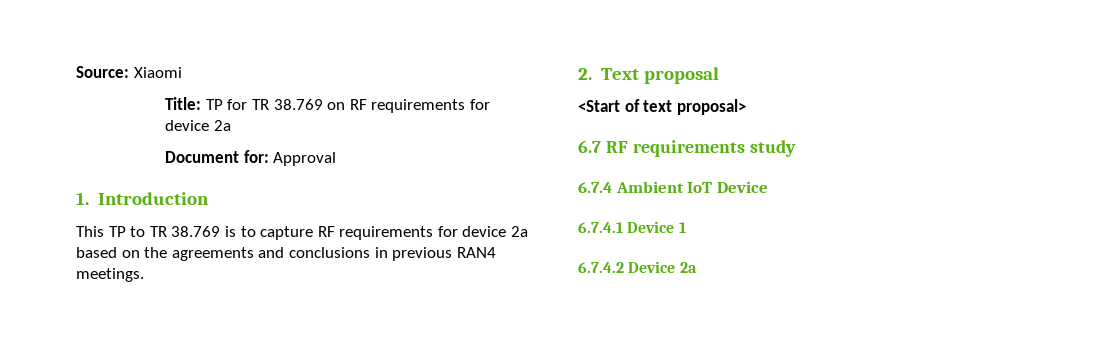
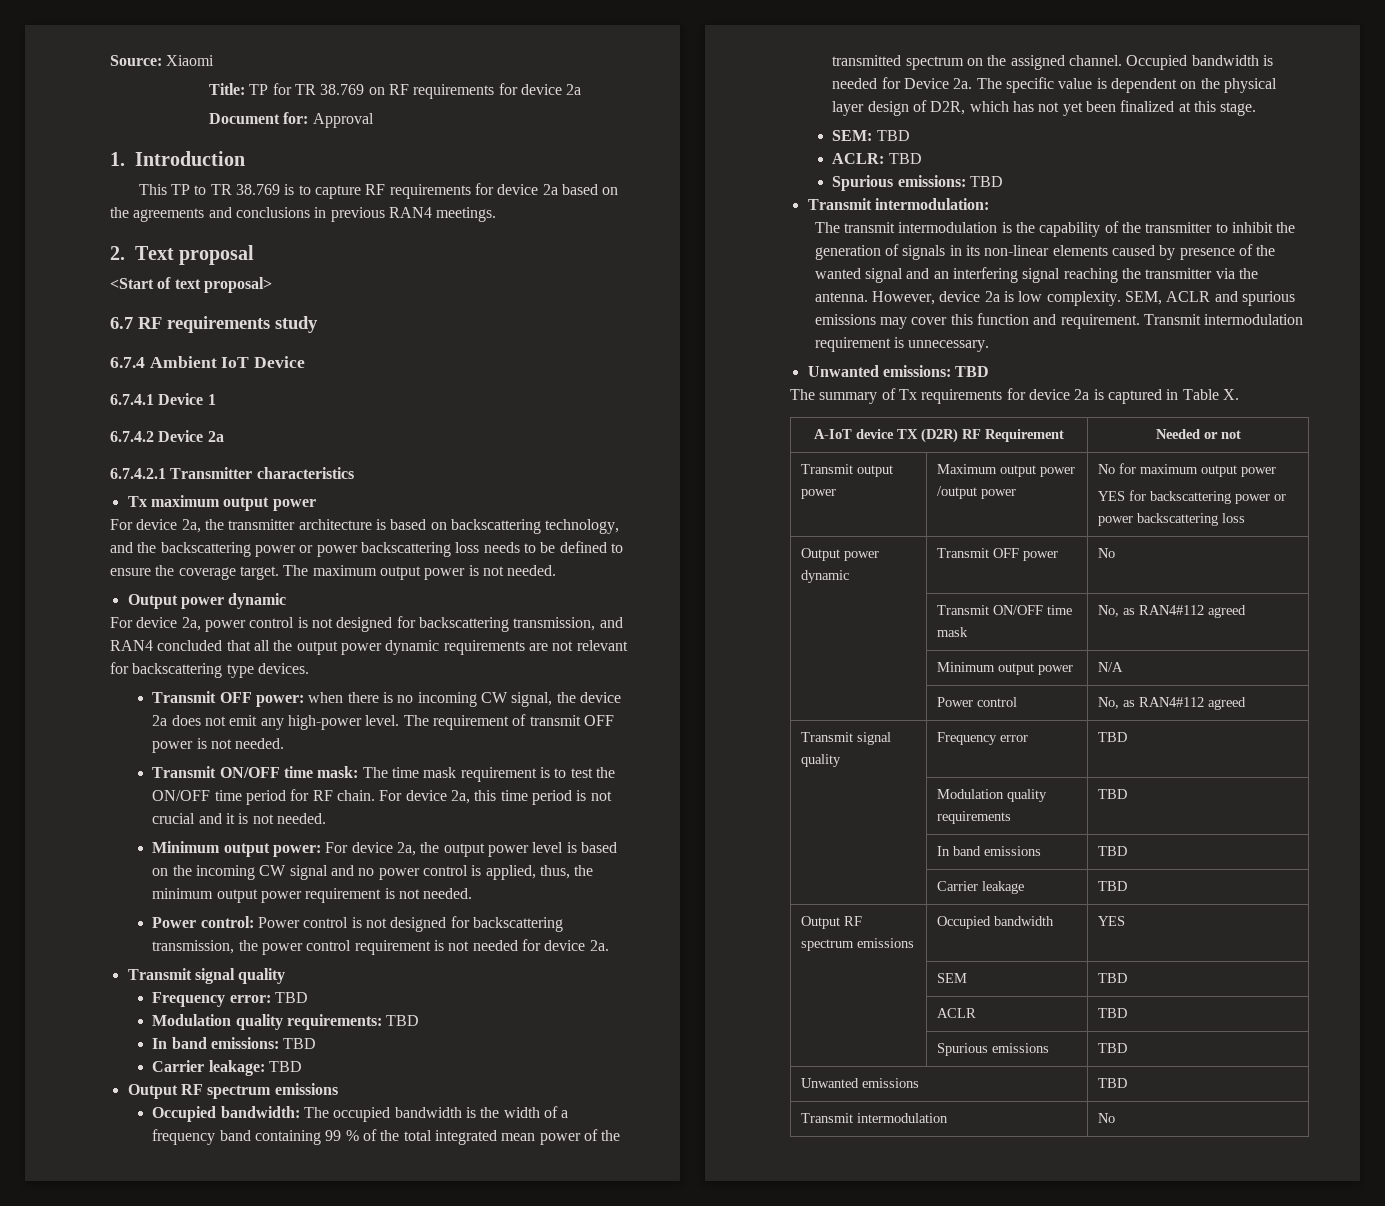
(697, 267) none -> [110,467,354,479] [127,495,316,511] [110,519,620,534] [110,541,623,557] [110,565,557,580] [127,593,287,609] [110,616,623,632] [110,640,628,655] [110,662,309,678] [152,691,621,707] [152,714,614,730] [152,738,285,753] [152,766,615,782] [152,789,612,805] [152,813,326,824] [152,841,617,857] [152,865,594,880] [152,888,473,903] [152,916,563,932] [152,939,609,955] [127,968,286,984] [152,992,309,1007] [152,1014,420,1030] [152,1037,317,1049] [152,1060,303,1076] [127,1083,338,1099] [152,1106,569,1122] [152,1129,621,1145] [832,55,1273,70] [832,77,1277,93] [832,100,1257,116] [832,130,910,141] [832,153,922,164] [832,175,1004,191] [807,198,989,210] [814,221,1296,237] [814,244,1276,260] [814,267,1258,283] [814,291,1295,306] [814,313,1304,329] [814,337,990,352] [807,365,990,377] [790,388,1239,404] [814,428,1064,443] [1155,429,1241,439] [800,464,893,477] [800,489,836,499] [936,464,1075,477] [936,486,1016,499] [1097,463,1276,477] [1097,490,1286,504] [1097,513,1245,526] [800,548,879,561] [800,570,849,583] [936,548,1058,561] [1097,548,1115,558] [936,605,1072,615] [936,627,968,637] [1097,605,1246,618] [936,662,1073,675] [1097,662,1123,672] [936,697,1017,707] [1097,697,1246,710] [800,732,891,745] [800,754,841,767] [936,732,1028,745] [1097,732,1127,742] [936,789,1047,802] [936,811,1011,824] [1097,789,1127,799] [936,846,1041,856] [1097,846,1127,856] [936,881,1024,894] [1097,881,1127,891] [800,916,862,929] [800,938,914,951] [936,916,1054,929] [1097,916,1125,926] [936,973,967,983] [1097,973,1127,983] [936,1008,976,1018] [1097,1008,1127,1018] [936,1043,1049,1056] [1097,1043,1127,1053] [800,1078,919,1088] [1097,1078,1127,1088] [800,1113,948,1123] [1097,1113,1115,1123] // 6.7.4.2.1 Transmitter characteristics // Tx maximum output power // For device 2a, the transmitter architecture is based on backscattering technology, and the backscattering power or power backscattering loss needs to be defined to ensure the coverage target. The maximum output power is not needed. // Output power dynamic // For device 2a, power control is not designed for backscattering transmission, and RAN4 concluded that all the output power dynamic requirements are not relevant for backscattering type devices. // Transmit OFF power: when there is no incoming CW signal, the device 2a does not emit any high-power level. The requirement of transmit OFF power is not needed. // Transmit ON/OFF time mask: The time mask requirement is to test the ON/OFF time period for RF chain. For device 2a, this time period is not crucial and it is not needed. // Minimum output power: For device 2a, the output power level is based on the incoming CW signal and no power control is applied, thus, the minimum output power requirement is not needed. // Power control: Power control is not designed for backscattering transmission, the power control requirement is not needed for device 2a. // Transmit signal quality // Frequency error: TBD // Modulation quality requirements: TBD // In band emissions: TBD // Carrier leakage: TBD // Output RF spectrum emissions // Occupied bandwidth: The occupied bandwidth is the width of a frequency band containing 99 % of the total integrated mean power of the transmitted spectrum on the assigned channel. Occupied bandwidth is needed for Device 2a. The specific value is dependent on the physical layer design of D2R, which has not yet been finalized at this stage. // SEM: TBD // ACLR: TBD // Spurious emissions: TBD // Transmit intermodulation: // The transmit intermodulation is the capability of the transmitter to inhibit the generation of signals in its non-linear elements caused by presence of the wanted signal and an interfering signal reaching the transmitter via the antenna. However, device 2a is low complexity. SEM, ACLR and spurious emissions may cover this function and requirement. Transmit intermodulation requirement is unnecessary. // Unwanted emissions: TBD // The summary of Tx requirements for device 2a is captured in Table X. // A-IoT device TX (D2R) RF Requirement | Needed or not // Transmit output power | Maximum output power /output power | No for maximum output power // YES for backscattering power or power backscattering loss // Output power dynamic | Transmit OFF power | No // | Transmit ON/OFF time mask | No, as RAN4#112 agreed // | Minimum output power | N/A // | Power control | No, as RAN4#112 agreed // Transmit signal quality | Frequency error | TBD // | Modulation quality requirements | TBD // | In band emissions | TBD // | Carrier leakage | TBD // Output RF spectrum emissions | Occupied bandwidth | YES // | SEM | TBD // | ACLR | TBD // | Spurious emissions | TBD // Unwanted emissions | TBD // Transmit intermodulation | No

